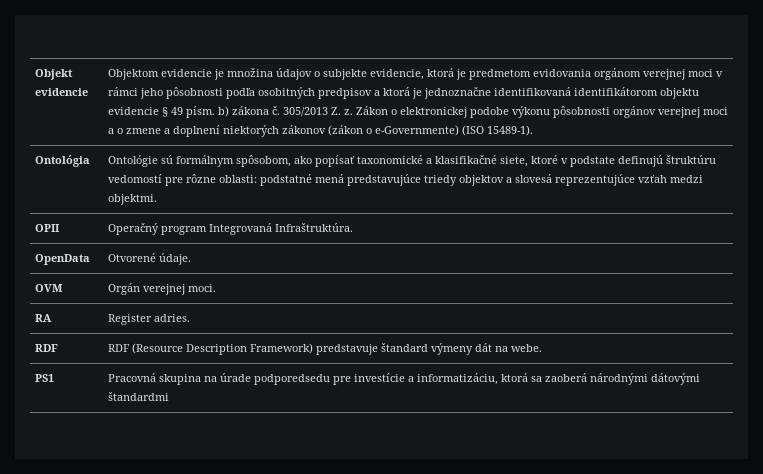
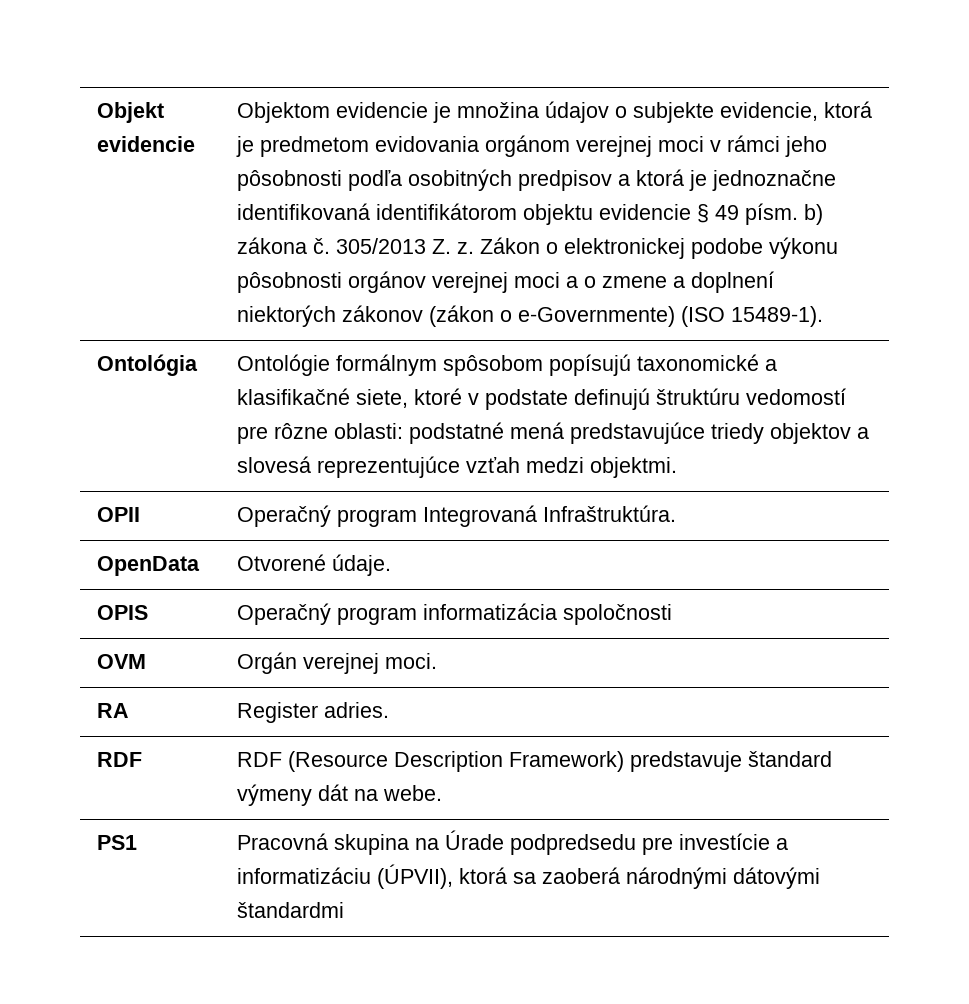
[160,155,355,167] sú formálnym spôsobom, ako popísať -> [335,354,631,376] formálnym spôsobom popísujú
(191, 259) none -> [96,605,148,620] [236,603,672,625] // OPIS | Operačný program informatizácia spoločnosti
[219,373,330,385] úrade podporedsedu -> [444,830,636,855] Úrade podpredsedu
[416,373,498,385] informatizáciu, -> [236,864,453,889] informatizáciu (ÚPVII),

